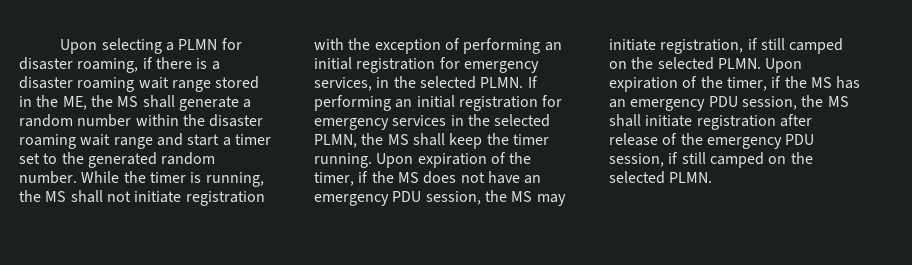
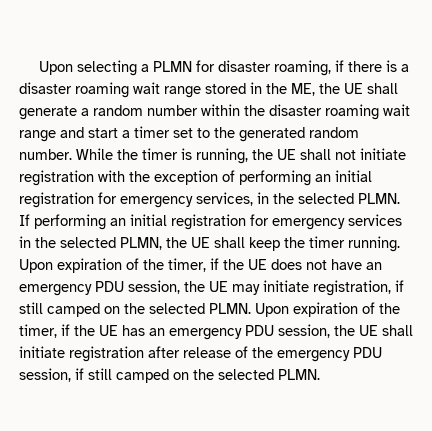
[117,96,139,107] MS -> [344,83,363,94] UE
[45,191,67,202] MS -> [277,149,296,160] UE
[387,134,409,145] MS -> [191,237,210,248] UE
[397,172,419,183] MS -> [248,259,267,270] UE
[511,191,533,202] MS -> [209,281,228,292] UE
[810,77,832,88] MS -> [99,325,118,336] UE
[827,96,849,107] MS -> [359,325,378,336] UE

